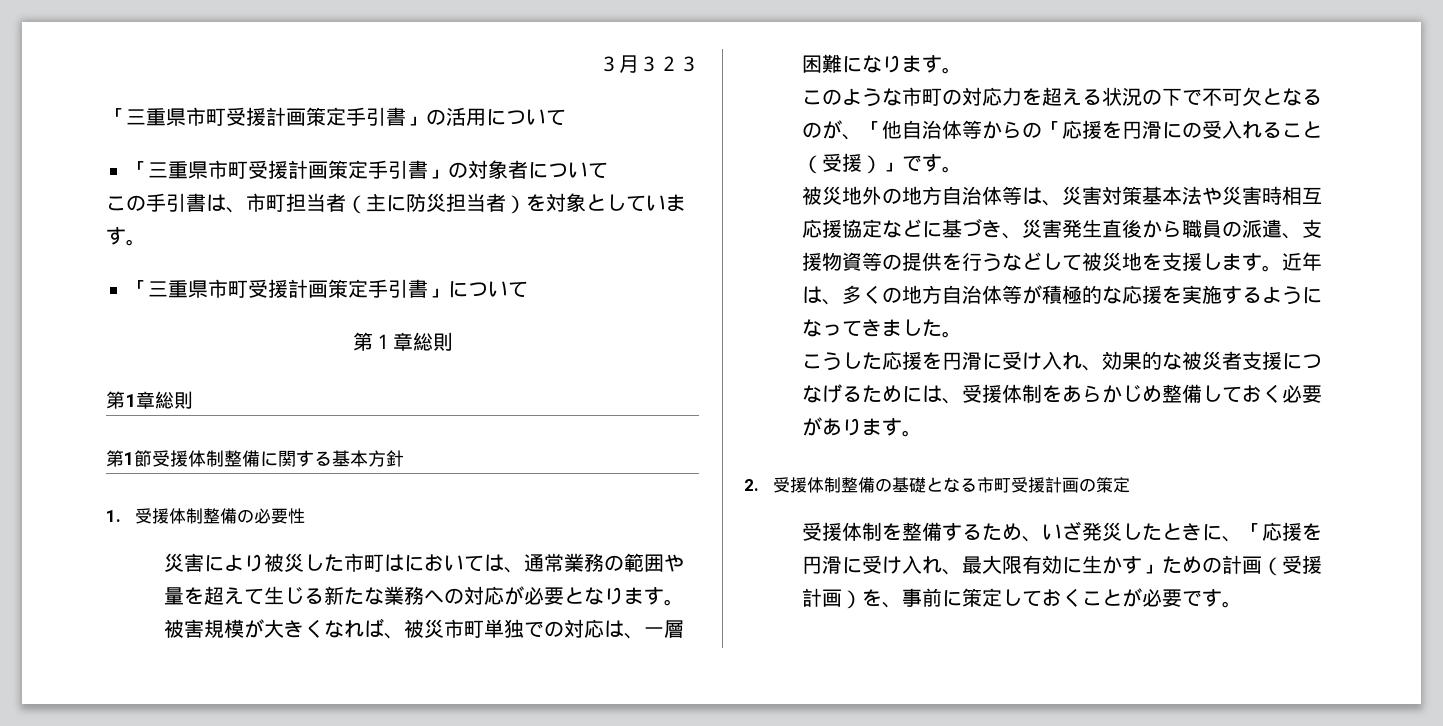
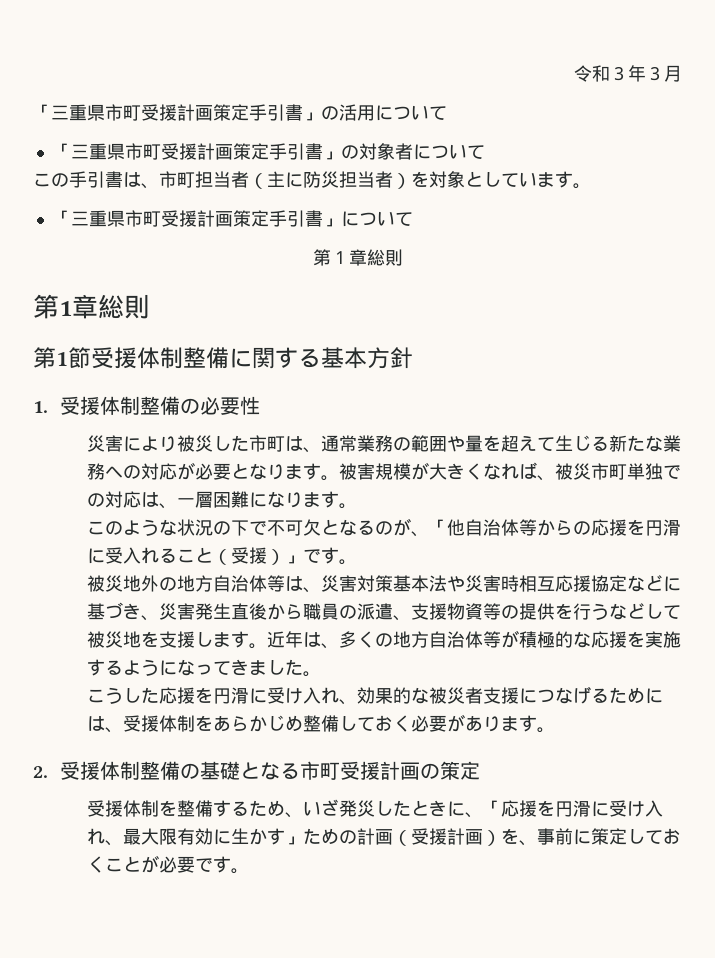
(599, 64) none -> [574,65,646,82] 令和３年
[639,56,699,72] ３２３ -> (682, 73) none
[403,554,504,572] においては -> (304, 443) none
[901,87,1102,106] 市町の対応力を超える -> (178, 527) none
[1041,120,1202,139] 「応援を円滑にの -> [591,519,682,536] [87,548,106,564] 応援を円滑に

